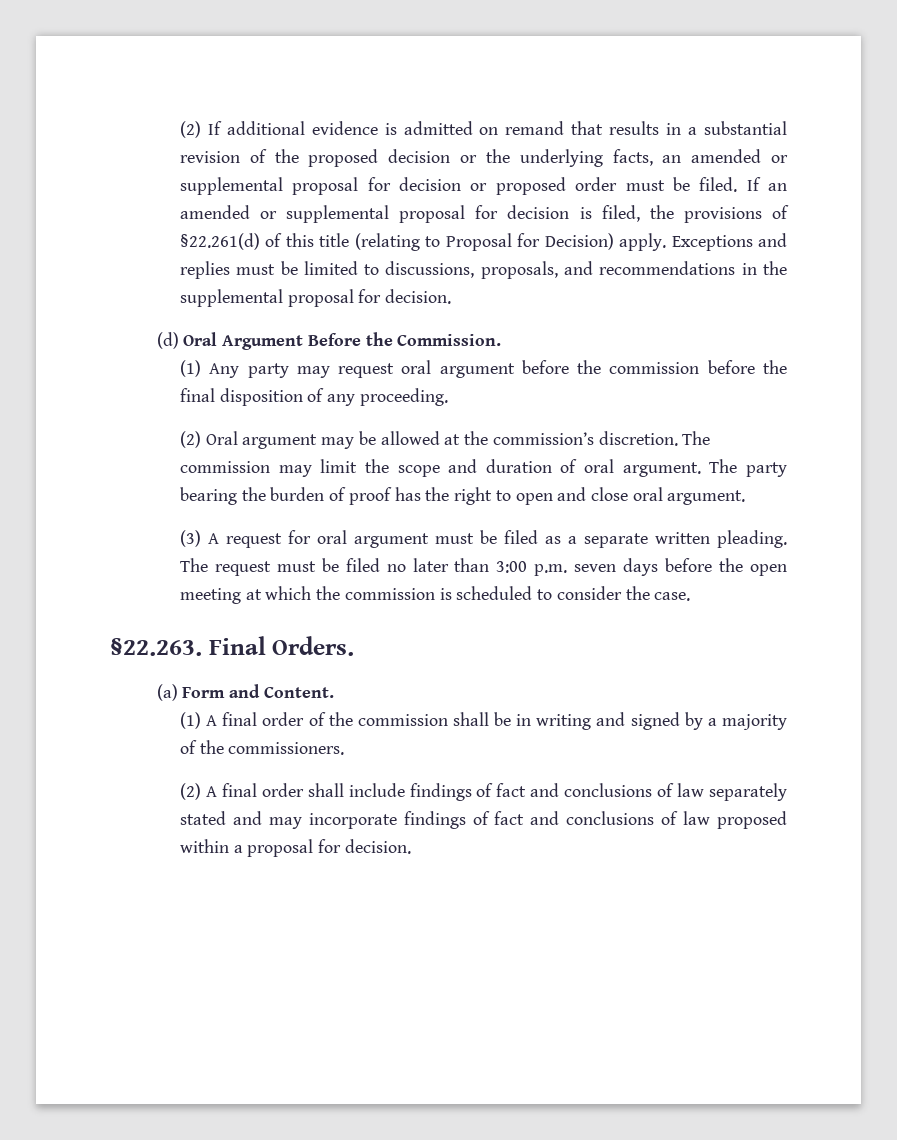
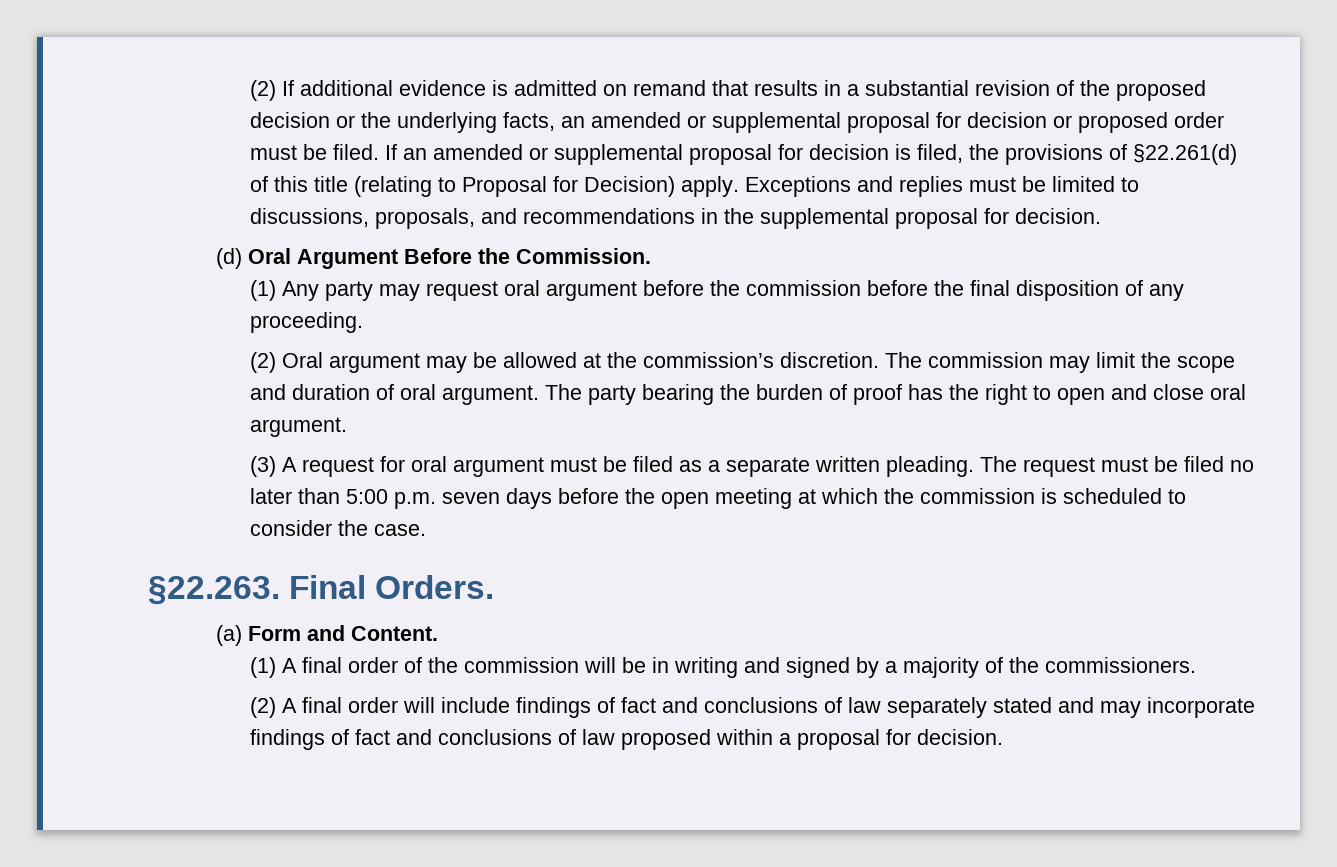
[496,561,528,573] 3:00 -> [346,489,389,504] 5:00
[452,712,489,726] shall -> [584,657,617,673] will
[307,783,344,797] shall -> [403,697,436,713] will

